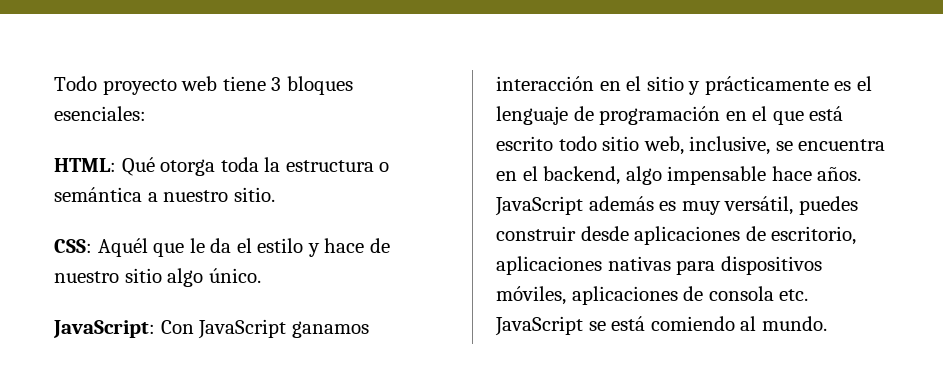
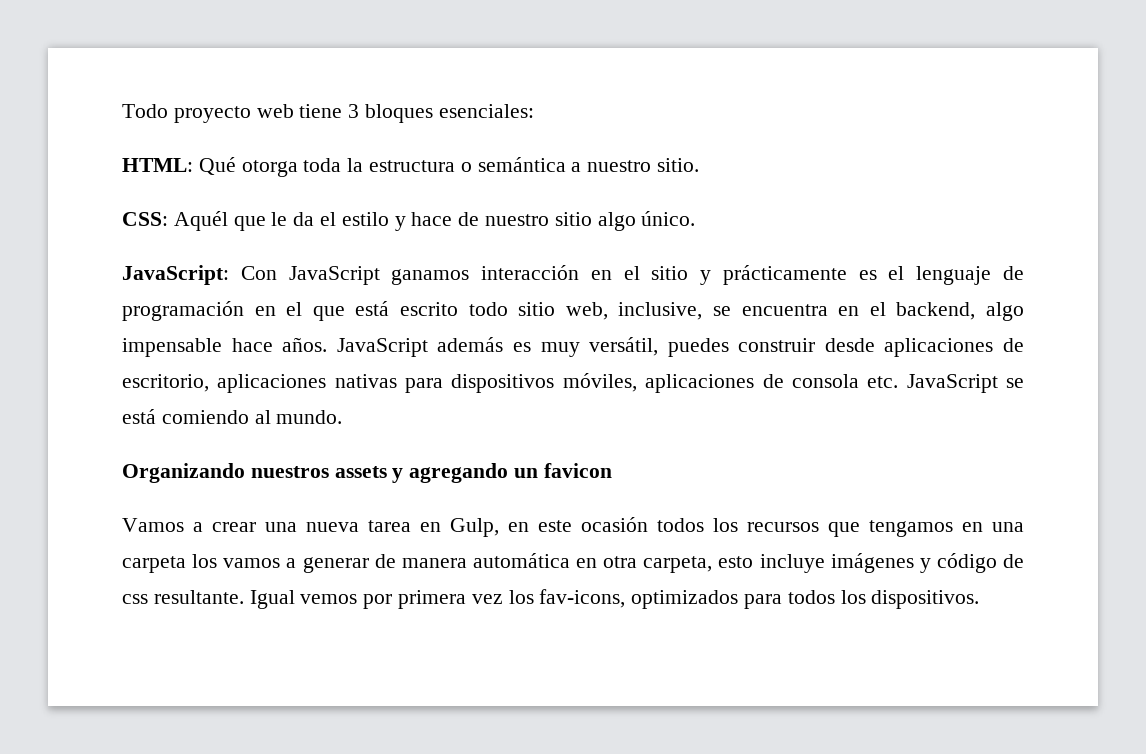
(827, 323) none -> [122,463,612,483] [122,517,1024,537] [122,553,1024,573] [122,589,980,609] // Organizando nuestros assets y agregando un favicon // Vamos a crear una nueva tarea en Gulp, en este ocasión todos los recursos que tengamos en una carpeta los vamos a generar de manera automática en otra carpeta, esto incluye imágenes y código de css resultante. Igual vemos por primera vez los fav-icons, optimizados para todos los dispositivos.

